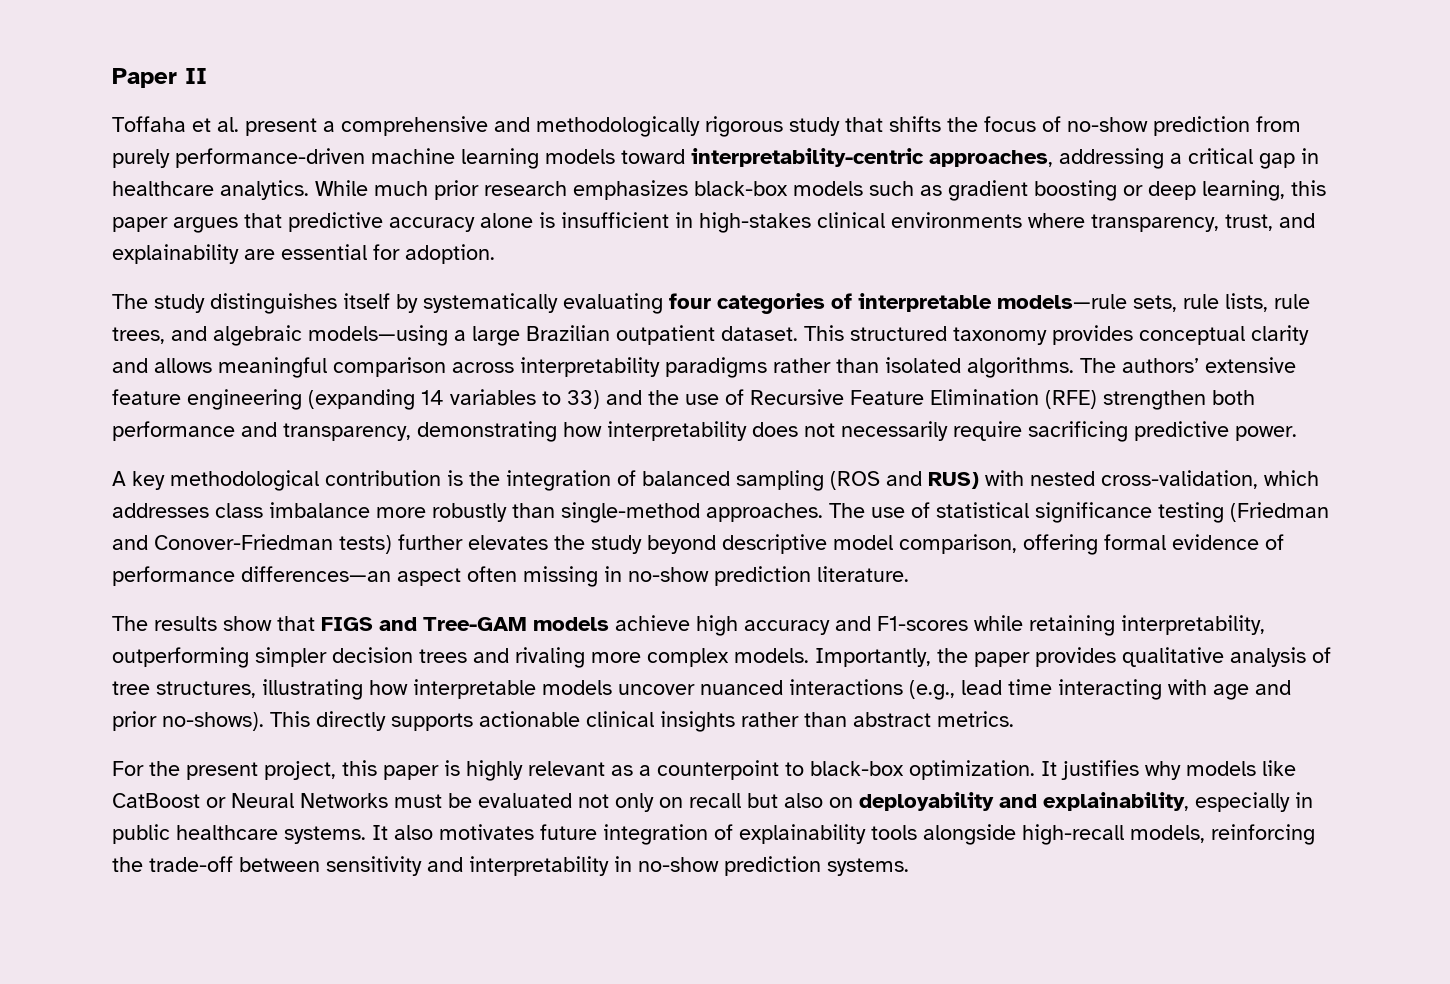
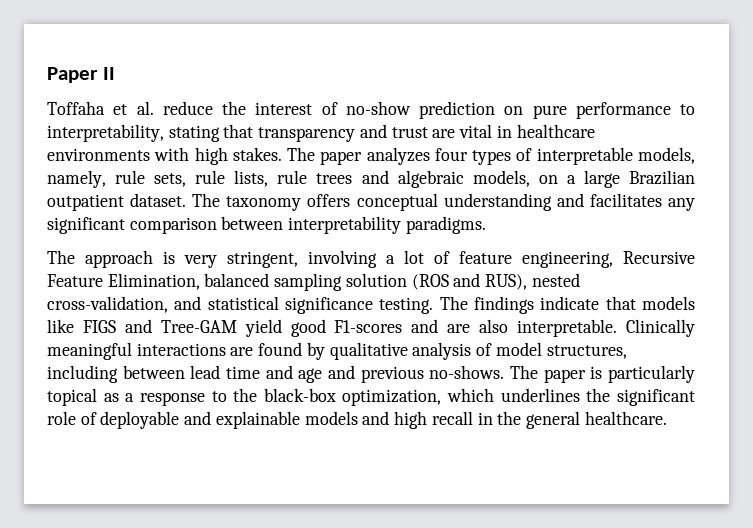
[245,116,1301,137] [112,148,1319,169] [112,180,1326,201] [112,212,1315,233] [112,244,495,264] [112,293,1127,314] present a comprehensive and methodologically rigorous study that shifts the focus of no-show prediction from purely performance-driven machine learning models toward interpretability-centric approaches, addressing a critical gap in healthcare analytics. While much prior research emphasizes black-box models such as gradient boosting or deep learning, this paper argues that predictive accuracy alone is insufficient in high-stakes clinical environments where transparency, trust, and explainability are essential for adoption. // The study distinguishes itself by systematically evaluating four categories of interpretable models—rule -> [162,101,695,119] [47,124,595,142] [47,147,695,165] [47,170,146,188] reduce the interest of no-show prediction on pure performance to interpretability, stating that transparency and trust are vital in healthcare environments with high stakes. The paper analyzes four types of interpretable models, namely, rule
[112,327,165,344] trees, -> [316,173,353,184] trees
[308,325,448,346] models—using -> [472,170,558,187] models, on
[804,325,1309,345] [112,357,1296,378] [112,389,1255,410] [112,421,1297,442] [112,470,636,491] This structured taxonomy provides conceptual clarity and allows meaningful comparison across interpretability paradigms rather than isolated algorithms. The authors’ extensive feature engineering (expanding 14 variables to 33) and the use of Recursive Feature Elimination (RFE) strengthen both performance and transparency, demonstrating how interpretability does not necessarily require sacrificing predictive power. // A key methodological contribution is the integration of -> [192,193,695,211] [47,216,486,234] [47,250,695,268] [47,273,200,290] The taxonomy offers conceptual understanding and facilitates any significant comparison between interpretability paradigms. // The approach is very stringent, involving a lot of feature engineering, Recursive Feature Elimination,
(824, 480) none -> [345,273,407,287] solution
[928,470,1319,489] [112,502,1329,523] [112,534,1284,555] [112,566,909,587] [112,615,1265,636] [112,647,1331,668] [112,679,1291,700] [112,711,1014,732] [112,760,1296,781] [112,792,1313,812] [112,824,1315,845] [112,856,909,876] RUS) with nested cross-validation, which addresses class imbalance more robustly than single-method approaches. The use of statistical significance testing (Friedman and Conover-Friedman tests) further elevates the study beyond descriptive model comparison, offering formal evidence of performance differences—an aspect often missing in no-show prediction literature. // The results show that FIGS and Tree-GAM models achieve high accuracy and F1-scores while retaining interpretability, outperforming simpler decision trees and rivaling more complex models. Importantly, the paper provides qualitative analysis of tree structures, illustrating how interpretable models uncover nuanced interactions (e.g., lead time interacting with age and prior no-shows). This directly supports actionable clinical insights rather than abstract metrics. // For the present project, this paper is highly relevant as a counterpoint to black-box optimization. It justifies why models like CatBoost or Neural Networks must be evaluated not only on recall but also on deployability and explainability, especially in public healthcare systems. It also motivates future integration of explainability tools alongside high-recall models, reinforcing the trade-off between sensitivity and interpretability in no-show prediction systems. -> [485,273,580,290] [47,296,695,314] [47,319,695,337] [47,342,627,360] [47,365,695,383] [47,388,695,406] [47,411,667,429] RUS), nested cross-validation, and statistical significance testing. The findings indicate that models like FIGS and Tree-GAM yield good F1-scores and are also interpretable. Clinically meaningful interactions are found by qualitative analysis of model structures, including between lead time and age and previous no-shows. The paper is particularly topical as a response to the black-box optimization, which underlines the significant role of deployable and explainable models and high recall in the general healthcare.

